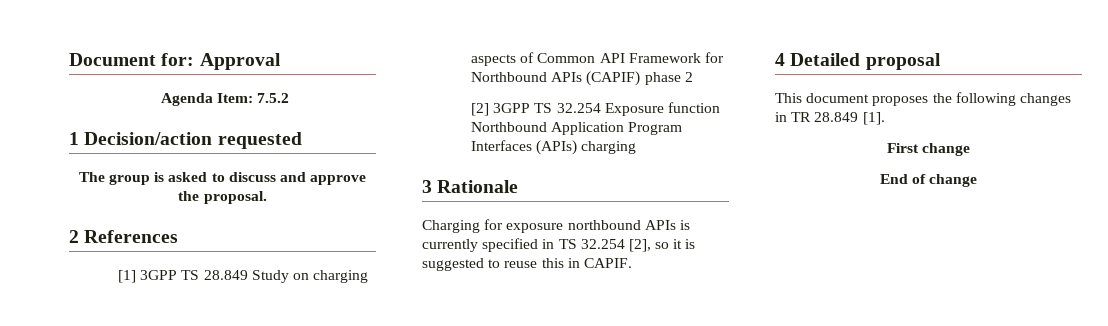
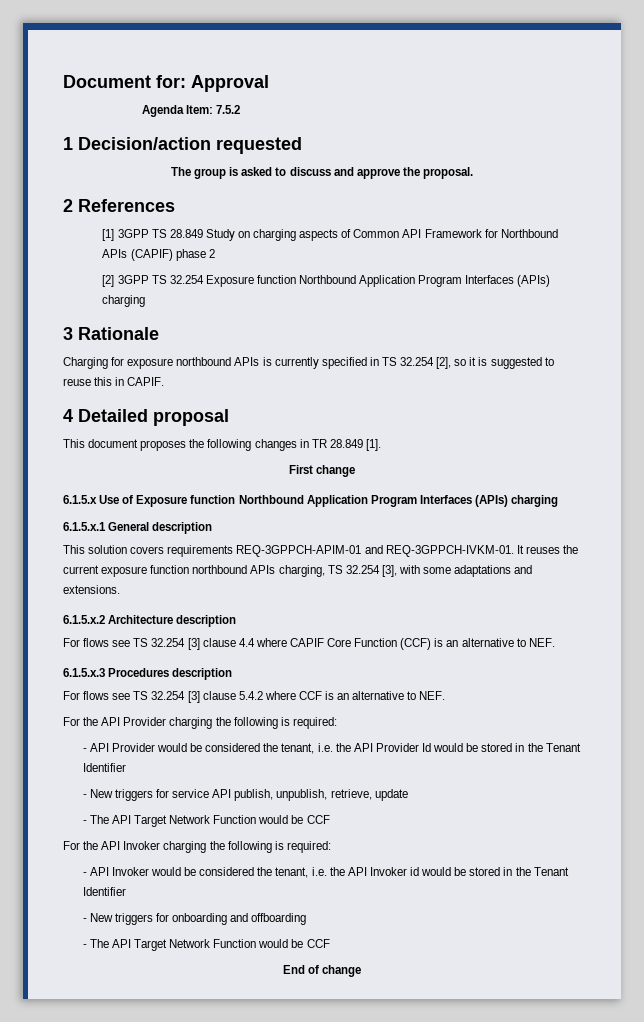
(971, 149) none -> [63,495,559,507] [63,522,213,534] [63,545,578,557] [63,565,533,577] [63,585,120,594] [63,615,237,627] [63,638,555,650] [63,668,233,680] [63,691,446,703] [63,717,337,729] [82,743,581,754] [82,763,126,772] [82,789,408,801] [82,815,330,827] [63,841,331,853] [82,867,569,878] [82,887,126,896] [82,913,307,925] [82,939,330,951] // 6.1.5.x Use of Exposure function Northbound Application Program Interfaces (APIs) charging // 6.1.5.x.1 General description // This solution covers requirements REQ-3GPPCH-APIM-01 and REQ-3GPPCH-IVKM-01. It reuses the current exposure function northbound APIs charging, TS 32.254 [3], with some adaptations and extensions. // 6.1.5.x.2 Architecture description // For flows see TS 32.254 [3] clause 4.4 where CAPIF Core Function (CCF) is an alternative to NEF. // 6.1.5.x.3 Procedures description // For flows see TS 32.254 [3] clause 5.4.2 where CCF is an alternative to NEF. // For the API Provider charging the following is required: // - API Provider would be considered the tenant, i.e. the API Provider Id would be stored in the Tenant Identifier // - New triggers for service API publish, unpublish, retrieve, update // - The API Target Network Function would be CCF // For the API Invoker charging the following is required: // - API Invoker would be considered the tenant, i.e. the API Invoker id would be stored in the Tenant Identifier // - New triggers for onboarding and offboarding // - The API Target Network Function would be CCF

